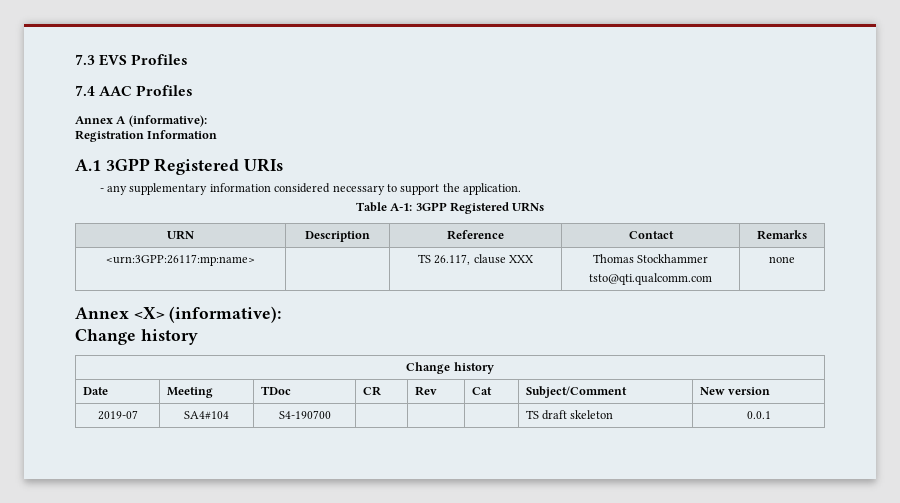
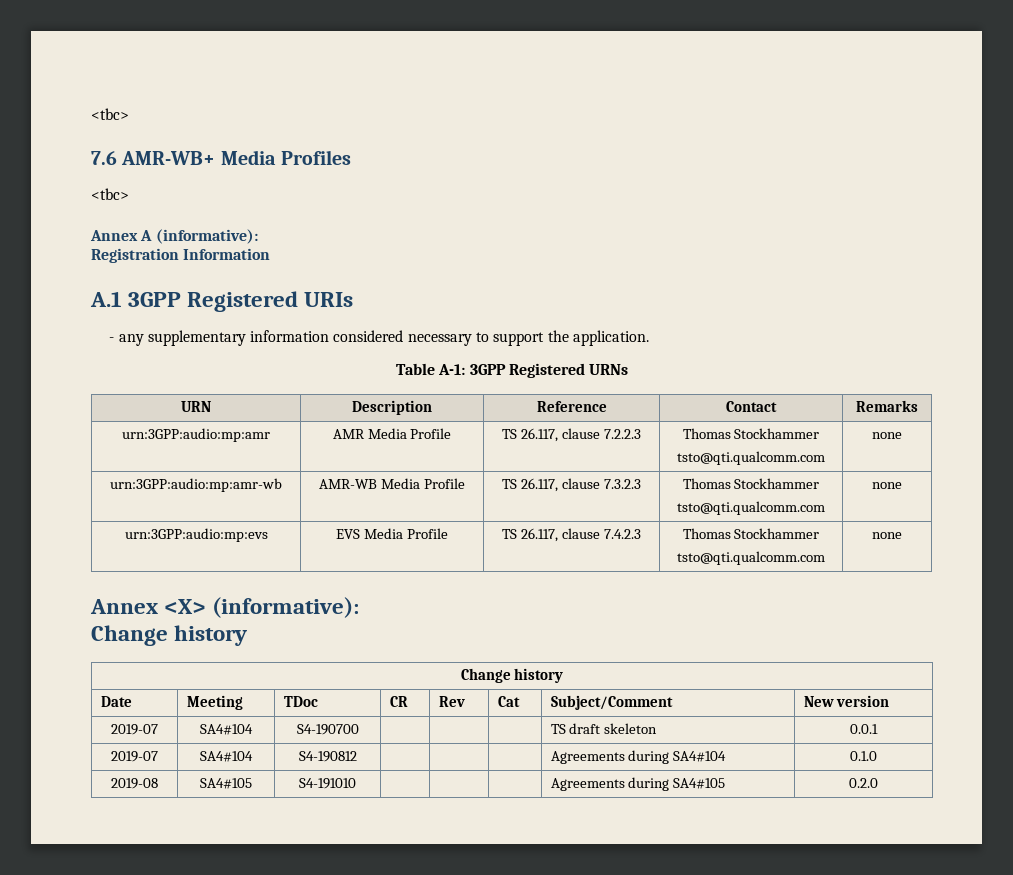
[75,54,189,66] [75,85,194,96] 7.3 EVS Profiles // 7.4 AAC Profiles -> [91,108,129,120] [91,150,352,165] [91,188,129,200] <tbc> // 7.6 AMR-WB+ Media Profiles // <tbc>
[106,254,255,266] [417,254,535,265] <urn:3GPP:26117:mp:name> | | TS 26.117, clause XXX -> [122,428,270,442] [332,428,452,439] [502,428,641,442] [682,428,820,439] [677,451,826,465] [872,432,903,439] [110,478,282,492] [319,478,465,489] [502,478,641,492] [682,478,820,489] [677,501,826,515] [872,482,903,489] [124,528,268,542] [336,528,448,539] [502,528,641,542] urn:3GPP:audio:mp:amr | AMR Media Profile | TS 26.117, clause 7.2.2.3 | Thomas Stockhammer // tsto@qti.qualcomm.com | none // urn:3GPP:audio:mp:amr-wb | AMR-WB Media Profile | TS 26.117, clause 7.3.2.3 | Thomas Stockhammer // tsto@qti.qualcomm.com | none // urn:3GPP:audio:mp:evs | EVS Media Profile | TS 26.117, clause 7.4.2.3
(771, 415) none -> [111,751,158,762] [200,751,253,762] [298,751,357,762] [550,750,727,764] [850,751,878,761] [111,778,158,789] [200,778,252,789] [299,778,356,789] [550,777,726,791] [849,778,879,788] // 2019-07 | SA4#104 | S4-190812 | | | | Agreements during SA4#104 | 0.1.0 // 2019-08 | SA4#105 | S4-191010 | | | | Agreements during SA4#105 | 0.2.0

